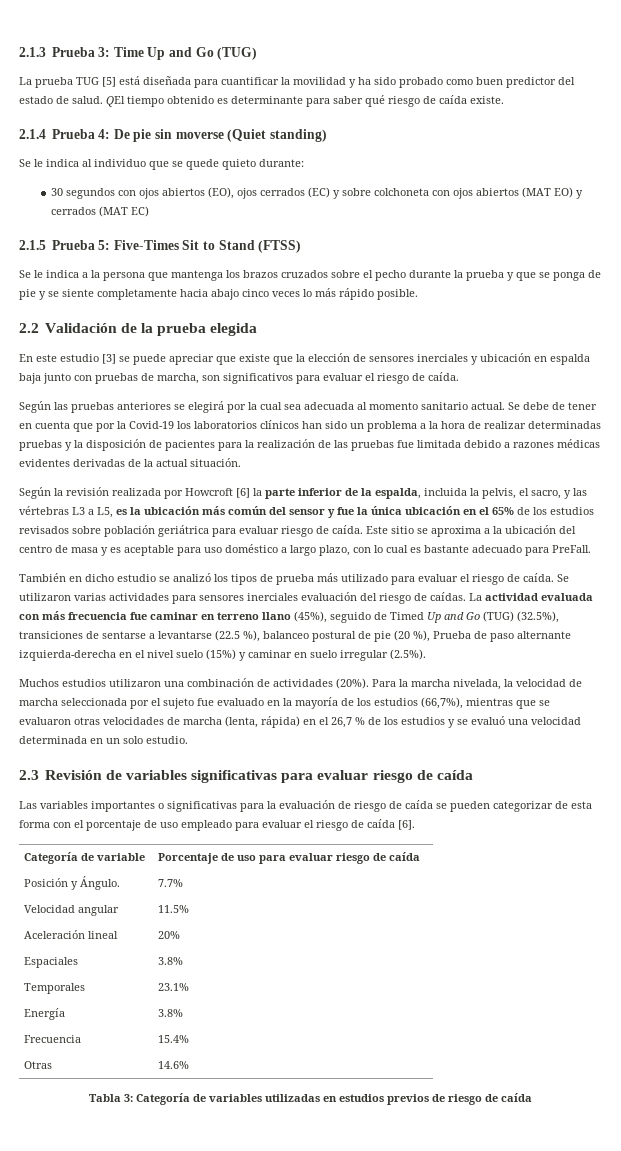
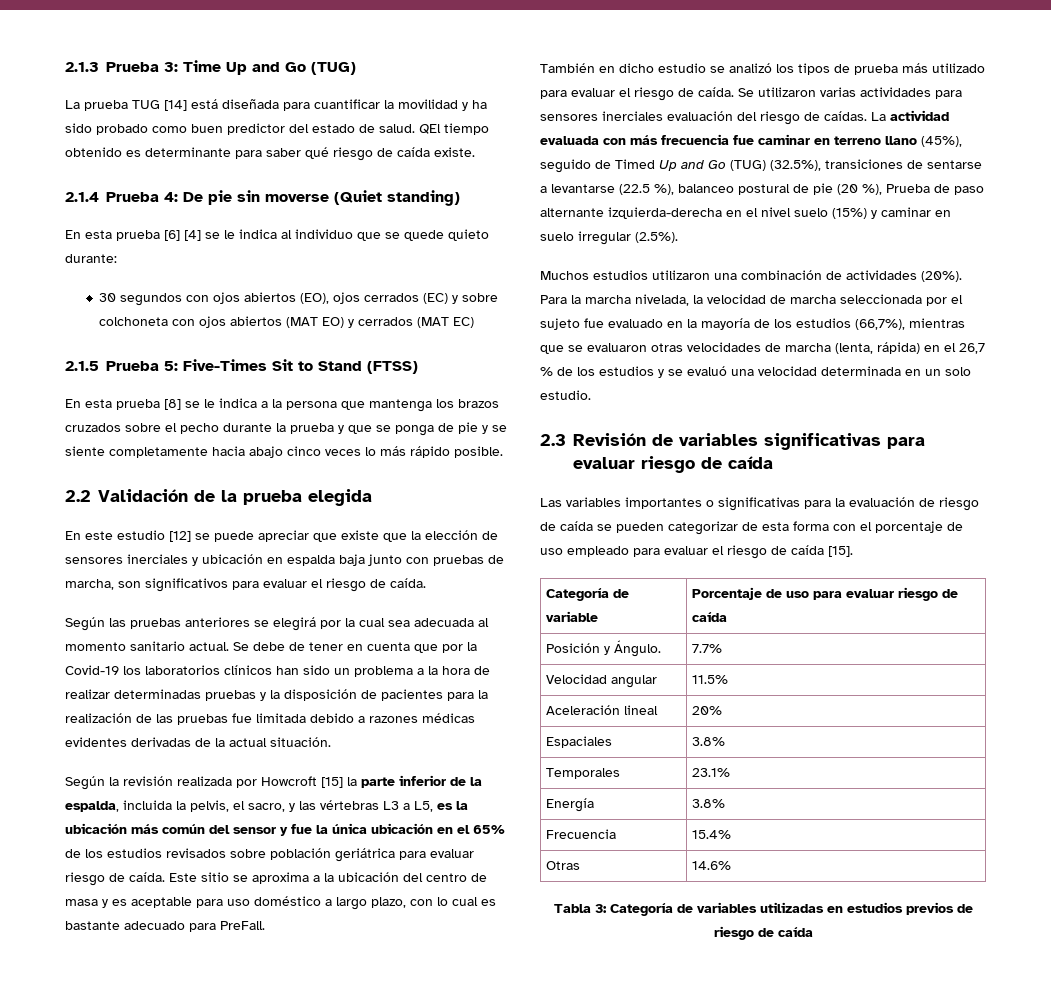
[102,77,116,87] [5] -> [164,100,187,111] [14]
[19,159,31,167] Se -> [65,230,220,241] En esta prueba [6] [4] se
[19,270,31,278] Se -> [65,399,200,410] En esta prueba [8] se
[102,354,116,364] [3] -> [169,531,191,542] [12]
[236,488,250,498] [6] -> [321,777,343,788] [15]
[398,820,415,830] [6]. -> [828,546,853,557] [15].

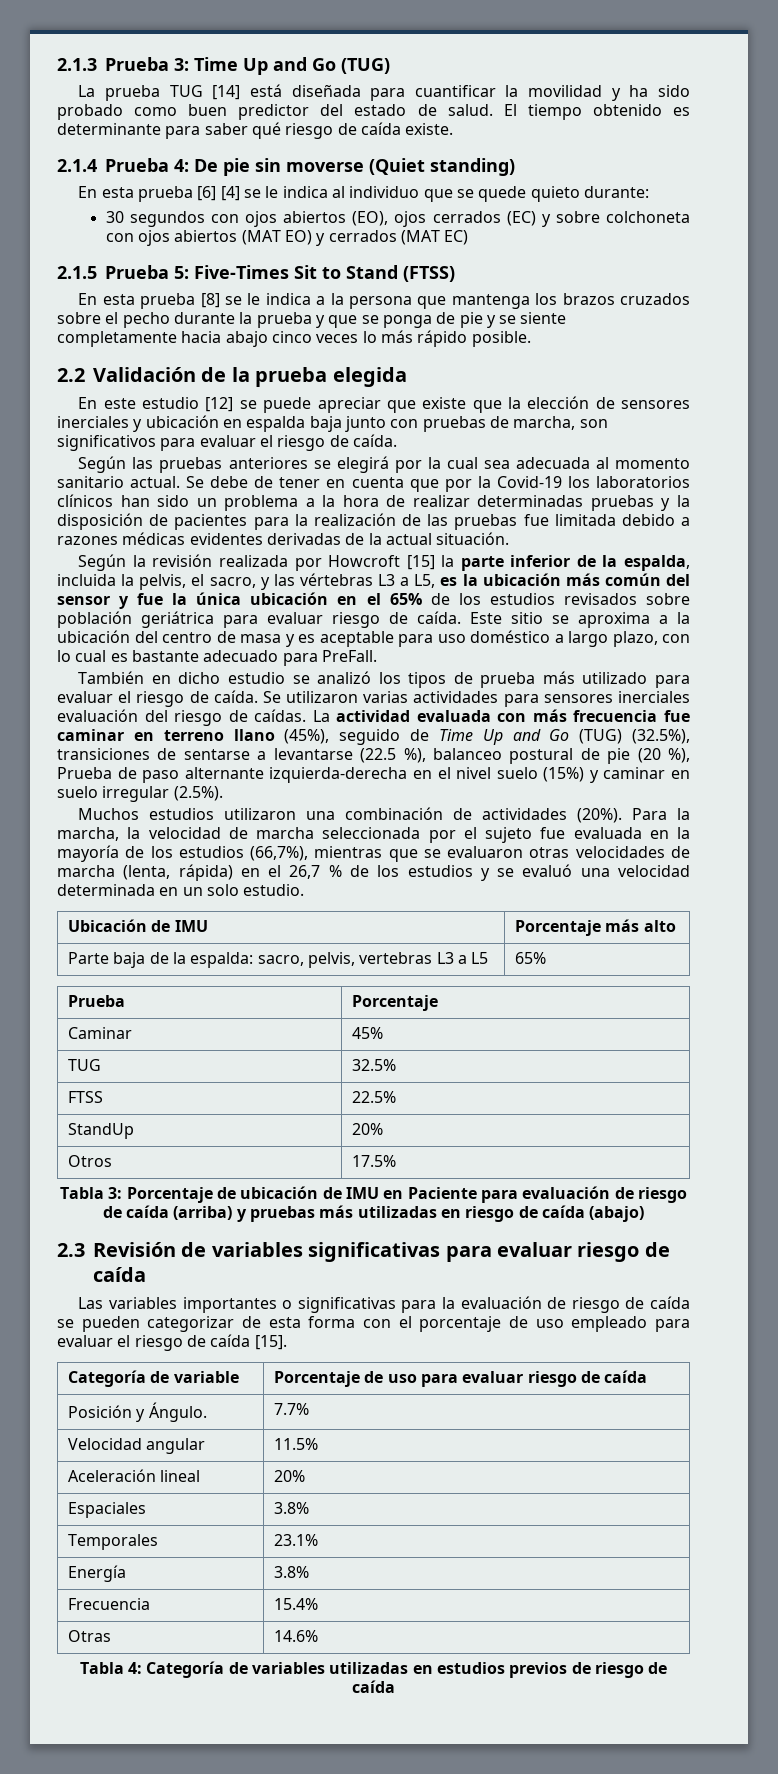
[419,124,441,134] QEl -> [503,104,517,116] El
[615,159,655,169] Timed -> [438,729,473,741] Time
[585,294,689,306] marcha nivelada, -> [57,827,119,841] marcha,
[608,319,663,328] evaluado -> [573,827,642,839] evaluada
(591, 395) none -> [68,919,208,932] [515,919,676,936] [68,952,489,968] [515,952,547,964] [68,995,126,1007] [352,995,439,1011] [68,1027,133,1039] [352,1027,384,1039] [68,1059,102,1071] [352,1059,397,1071] [68,1091,104,1103] [352,1091,397,1103] [68,1123,135,1139] [352,1123,384,1135] [68,1155,113,1167] [352,1155,397,1167] [60,1186,687,1203] [102,1205,645,1222] // Ubicación de IMU | Porcentaje más alto // Parte baja de la espalda: sacro, pelvis, vertebras L3 a L5 | 65% // Prueba | Porcentaje // Caminar | 45% // TUG | 32.5% // FTSS | 22.5% // StandUp | 20% // Otros | 17.5% // Tabla 3: Porcentaje de ubicación de IMU en Paciente para evaluación de riesgo de caída (arriba) y pruebas más utilizadas en riesgo de caída (abajo)
[594,904,607,913] 3: -> [128,1662,143,1674] 4:

